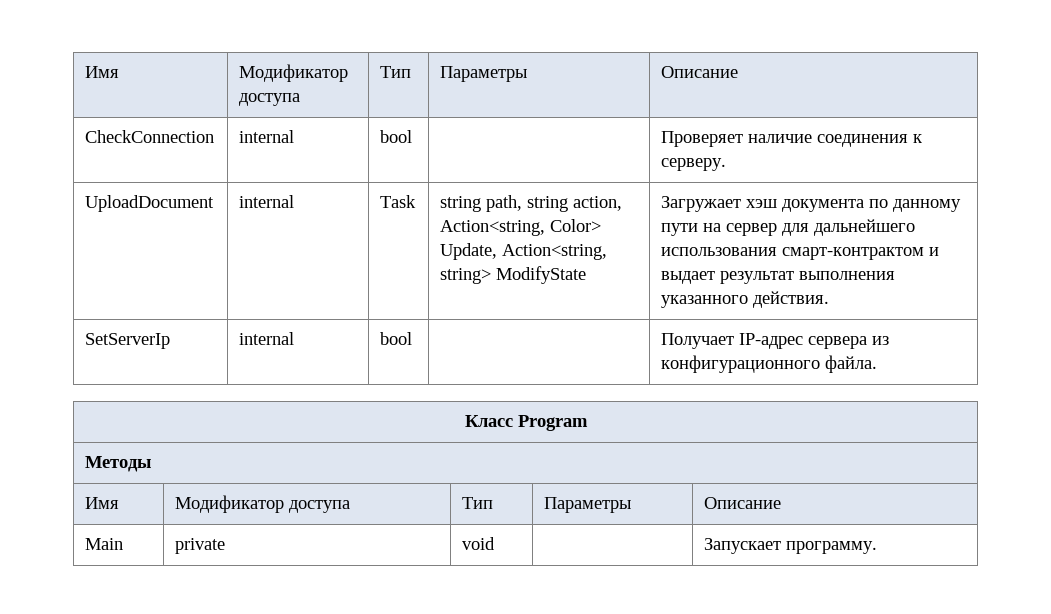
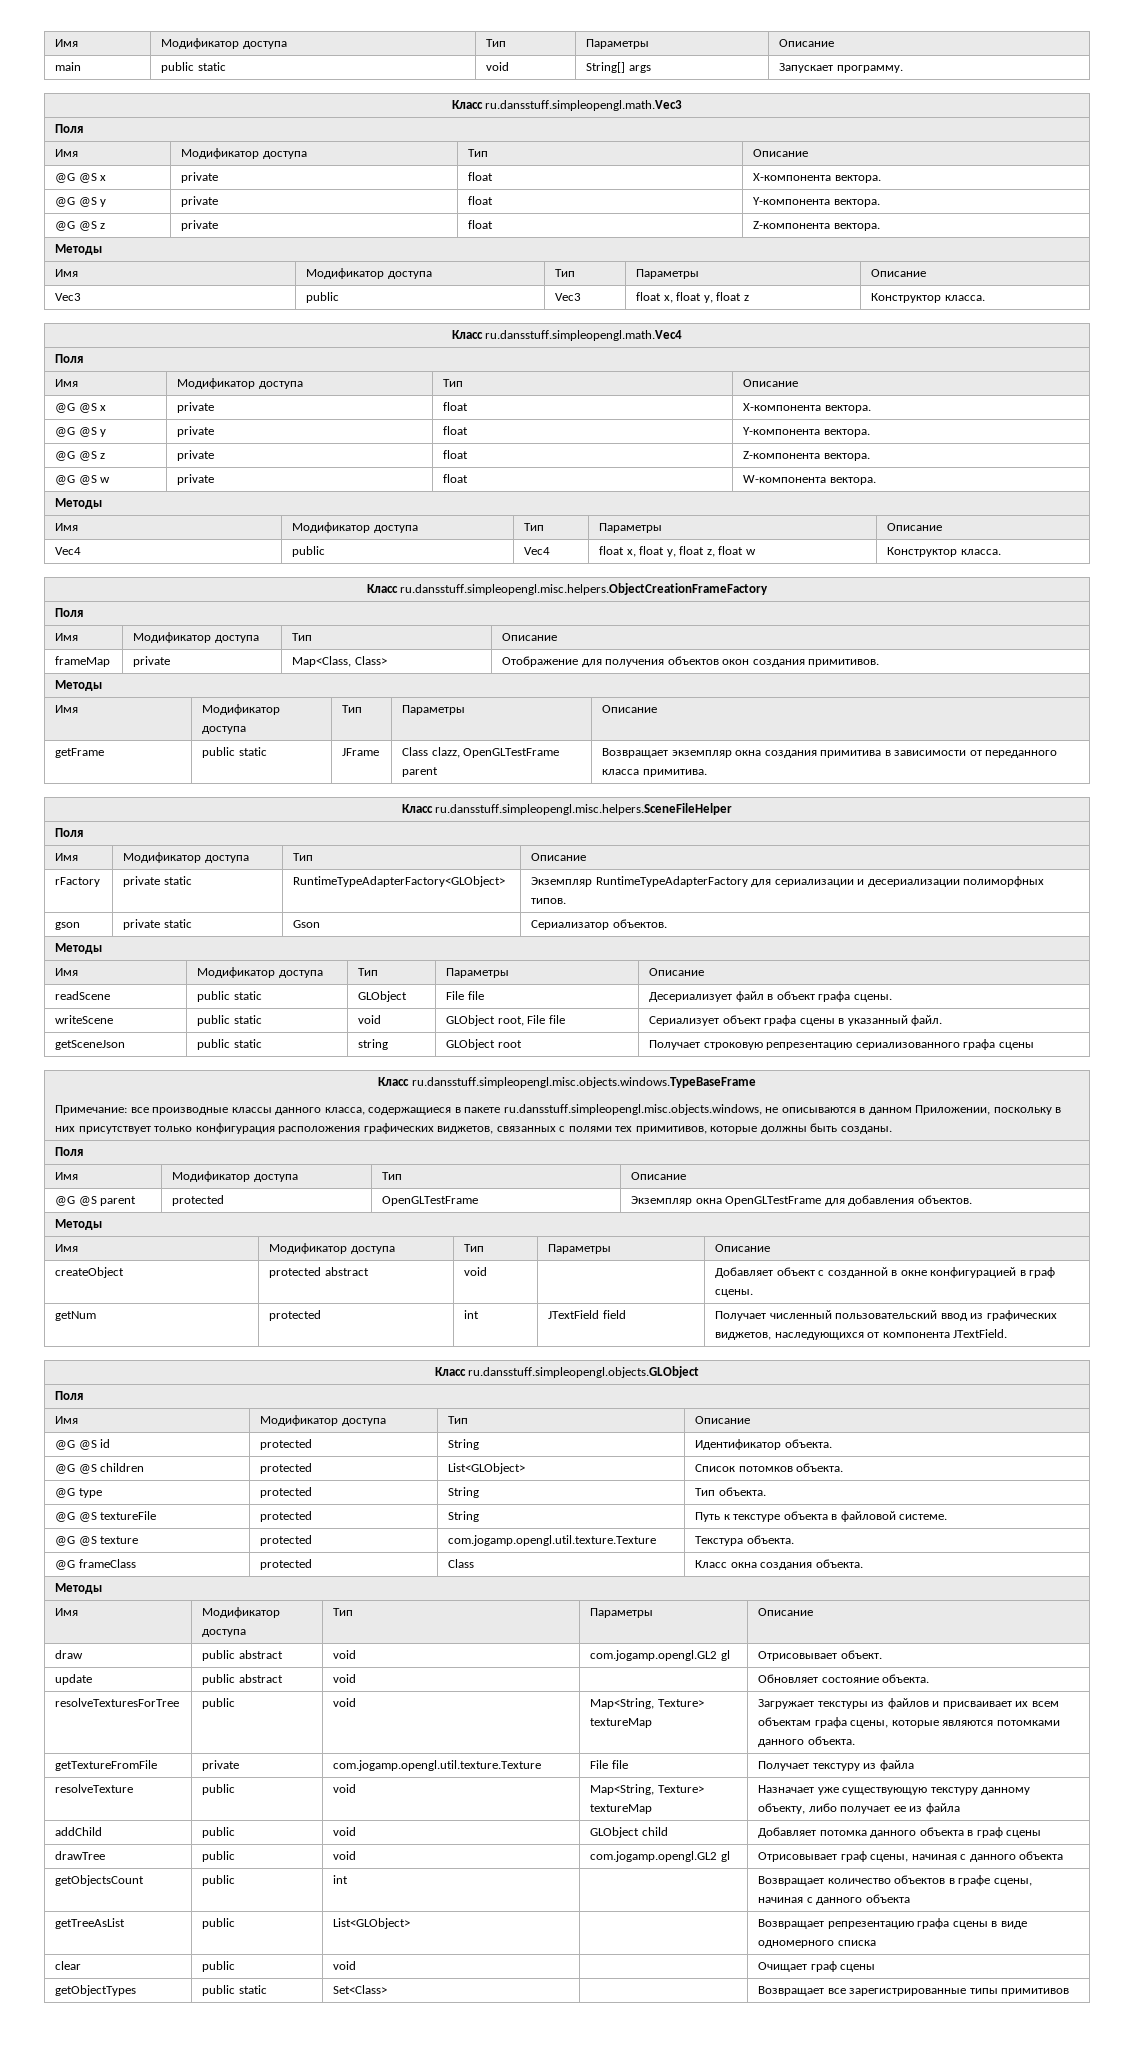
[85,66,120,78] [239,64,349,82] [239,93,301,106] [380,66,412,78] [440,66,528,82] [661,66,739,78] [85,130,215,143] [239,130,295,143] [380,130,413,143] [661,131,923,147] [661,158,727,171] [85,195,215,212] [239,195,295,208] [380,195,417,208] [440,195,623,212] [440,219,602,236] [440,243,608,260] [440,266,587,284] [661,196,962,212] [661,219,916,236] [661,247,940,260] [661,271,896,284] [661,291,830,308] [85,333,171,349] [239,332,295,345] [380,332,413,345] [661,333,890,349] [661,355,878,373] [464,415,588,431] [85,456,152,472] [85,497,120,509] [175,495,351,513] [462,497,494,509] [544,497,632,513] [704,497,782,509] [85,538,124,550] [175,538,226,554] [462,537,496,550] [704,538,878,554] Имя | Модификатор доступа | Тип | Параметры | Описание // CheckConnection | internal | bool | | Проверяет наличие соединения к серверу. // UploadDocument | internal | Task | string path, string action, Action<string, Color> Update, Action<string, string> ModifyState | Загружает хэш документа по данному пути на сервер для дальнейшего использования смарт-контрактом и выдает результат выполнения указанного действия. // SetServerIp | internal | bool | | Получает IP-адрес сервера из конфигурационного файла. // Класс Program // Методы // Имя | Модификатор доступа | Тип | Параметры | Описание // Main | private | void | | Запускает программу. -> [55,39,79,47] [161,38,287,49] [486,39,507,47] [586,39,650,49] [779,39,835,47] [55,62,82,71] [161,62,226,73] [486,62,510,71] [586,62,651,73] [779,63,903,73] [451,100,683,111] [55,124,84,133] [55,149,79,157] [181,148,307,159] [468,149,489,157] [753,149,809,157] [55,173,107,183] [181,172,219,183] [468,172,494,181] [753,173,881,183] [55,197,107,207] [181,196,219,207] [468,196,494,205] [753,197,880,207] [55,221,106,231] [181,220,219,231] [468,220,494,229] [753,221,880,231] [55,244,103,255] [55,269,79,277] [306,268,432,279] [555,269,576,277] [636,269,700,279] [871,269,927,277] [55,293,82,301] [306,292,340,303] [555,293,582,301] [636,292,749,303] [871,293,985,303] [451,330,683,341] [55,354,84,363] [55,379,79,387] [177,378,303,389] [443,379,464,387] [743,379,799,387] [55,403,107,413] [177,402,215,413] [443,402,469,411] [743,403,871,413] [55,427,107,437] [177,426,215,437] [443,426,469,435] [743,427,870,437] [55,451,106,461] [177,450,215,461] [443,450,469,459] [743,451,870,461] [55,475,111,485] [177,474,215,485] [443,474,469,483] [743,475,876,485] [55,498,103,509] [55,523,79,531] [292,522,418,533] [524,523,545,531] [599,523,663,533] [887,523,943,531] [55,547,82,555] [292,546,326,557] [524,547,551,555] [599,546,756,557] [887,547,1001,557] [366,583,769,595] [55,608,84,617] [55,633,79,641] [133,632,259,643] [292,633,313,641] [502,633,558,641] [55,656,111,667] [133,656,171,667] [292,656,387,667] [502,656,880,667] [55,680,103,691] [55,705,79,713] [202,704,281,715] [202,726,247,734] [342,705,363,713] [402,705,466,715] [602,705,658,713] [55,748,105,758] [202,747,267,758] [342,748,380,756] [402,747,560,758] [402,767,439,777] [602,748,1058,758] [602,769,707,777] [401,803,733,815] [55,828,84,837] [55,853,79,861] [123,852,249,863] [293,853,314,861] [531,853,587,861] [55,877,101,887] [123,876,192,887] [293,876,506,887] [531,876,1045,887] [531,898,567,904] [55,922,81,930] [123,919,192,930] [293,920,321,928] [531,919,667,930] [55,943,103,954] [55,968,79,976] [197,967,323,978] [358,968,379,976] [446,968,510,978] [649,968,705,976] [55,991,111,1000] [197,991,262,1002] [358,991,408,1002] [446,991,484,1000] [649,991,892,1002] [55,1015,114,1024] [197,1015,262,1026] [358,1015,382,1024] [446,1015,565,1026] [649,1015,943,1026] [55,1040,126,1050] [197,1039,262,1050] [358,1039,389,1050] [446,1039,522,1050] [649,1039,1034,1050] [378,1077,756,1088] [55,1104,1062,1115] [55,1123,892,1134] [55,1147,84,1156] [55,1172,79,1180] [172,1171,298,1182] [382,1172,403,1180] [631,1172,687,1180] [55,1196,137,1206] [172,1195,225,1206] [382,1196,479,1206] [631,1195,972,1206] [55,1219,103,1230] [55,1244,79,1252] [269,1243,395,1254] [464,1244,485,1252] [548,1244,612,1254] [715,1244,771,1252] [55,1267,125,1278] [269,1267,369,1278] [464,1267,488,1276] [715,1267,1056,1278] [715,1289,754,1297] [55,1311,97,1321] [269,1310,322,1321] [464,1310,480,1319] [548,1310,626,1319] [715,1310,1057,1321] [715,1329,1008,1340] [434,1366,700,1378] [55,1391,84,1400] [55,1416,79,1424] [260,1415,386,1426] [448,1416,469,1424] [695,1416,751,1424] [55,1439,111,1450] [260,1439,313,1450] [448,1439,480,1450] [695,1439,832,1450] [55,1463,145,1474] [260,1463,313,1474] [448,1463,526,1474] [695,1463,844,1472] [55,1488,102,1498] [260,1487,313,1498] [448,1487,480,1498] [695,1487,766,1496] [55,1511,157,1522] [260,1511,313,1522] [448,1511,480,1522] [695,1511,948,1522] [55,1536,139,1546] [260,1535,313,1546] [448,1535,657,1546] [695,1535,794,1546] [55,1559,136,1570] [260,1559,313,1570] [448,1559,475,1568] [695,1559,863,1570] [55,1583,103,1594] [55,1608,79,1616] [202,1607,281,1618] [202,1629,247,1637] [333,1608,354,1616] [590,1608,654,1618] [758,1608,814,1616] [55,1650,84,1659] [202,1650,283,1661] [333,1650,357,1659] [590,1650,730,1661] [758,1650,882,1661] [55,1674,93,1685] [202,1674,283,1685] [333,1674,357,1683] [758,1674,930,1683] [55,1698,180,1707] [202,1698,236,1709] [333,1698,357,1707] [590,1698,704,1709] [590,1718,653,1728] [758,1698,1059,1709] [758,1717,1060,1728] [758,1736,855,1747] [55,1760,158,1771] [202,1760,240,1771] [333,1760,542,1771] [590,1760,628,1769] [758,1760,914,1771] [55,1784,134,1793] [202,1784,236,1795] [333,1784,357,1793] [590,1784,704,1795] [590,1804,653,1814] [758,1785,1031,1795] [758,1803,960,1814] [55,1827,103,1836] [202,1827,236,1838] [333,1827,357,1836] [590,1827,668,1838] [758,1827,1042,1838] [55,1851,106,1860] [202,1851,236,1862] [333,1851,357,1860] [590,1851,730,1862] [758,1851,1064,1862] [55,1875,145,1886] [202,1875,236,1886] [333,1875,349,1884] [758,1875,1032,1886] [758,1894,910,1905] [55,1918,126,1929] [202,1918,236,1929] [333,1918,411,1929] [758,1918,1027,1929] [758,1940,876,1948] [55,1961,82,1970] [202,1961,236,1972] [333,1961,357,1970] [758,1961,876,1972] [55,1985,137,1996] [202,1985,267,1996] [333,1985,388,1994] [758,1986,1070,1996] Имя | Модификатор доступа | Тип | Параметры | Описание // main | public static | void | String[] args | Запускает программу. // Класс ru.dansstuff.simpleopengl.math.Vec3 // Поля // Имя | Модификатор доступа | Тип | Описание // @G @S x | private | float | X-компонента вектора. // @G @S y | private | float | Y-компонента вектора. // @G @S z | private | float | Z-компонента вектора. // Методы // Имя | Модификатор доступа | Тип | Параметры | Описание // Vec3 | public | Vec3 | float x, float y, float z | Конструктор класса. // Класс ru.dansstuff.simpleopengl.math.Vec4 // Поля // Имя | Модификатор доступа | Тип | Описание // @G @S x | private | float | X-компонента вектора. // @G @S y | private | float | Y-компонента вектора. // @G @S z | private | float | Z-компонента вектора. // @G @S w | private | float | W-компонента вектора. // Методы // Имя | Модификатор доступа | Тип | Параметры | Описание // Vec4 | public | Vec4 | float x, float y, float z, float w | Конструктор класса. // Класс ru.dansstuff.simpleopengl.misc.helpers.ObjectCreationFrameFactory // Поля // Имя | Модификатор доступа | Тип | Описание // frameMap | private | Map<Class, Class> | Отображение для получения объектов окон создания примитивов. // Методы // Имя | Модификатор доступа | Тип | Параметры | Описание // getFrame | public static | JFrame | Class clazz, OpenGLTestFrame parent | Возвращает экземпляр окна создания примитива в зависимости от переданного класса примитива. // Класс ru.dansstuff.simpleopengl.misc.helpers.SceneFileHelper // Поля // Имя | Модификатор доступа | Тип | Описание // rFactory | private static | RuntimeTypeAdapterFactory<GLObject> | Экземпляр RuntimeTypeAdapterFactory для сериализации и десериализации полиморфных типов. // gson | private static | Gson | Сериализатор объектов. // Методы // Имя | Модификатор доступа | Тип | Параметры | Описание // readScene | public static | GLObject | File file | Десериализует файл в объект графа сцены. // writeScene | public static | void | GLObject root, File file | Сериализует объект графа сцены в указанный файл. // getSceneJson | public static | string | GLObject root | Получает строковую репрезентацию сериализованного графа сцены // Класс ru.dansstuff.simpleopengl.misc.objects.windows.TypeBaseFrame // Примечание: все производные классы данного класса, содержащиеся в пакете ru.dansstuff.simpleopengl.misc.objects.windows, не описываются в данном Приложении, поскольку в них присутствует только конфигурация расположения графических виджетов, связанных с полями тех примитивов, которые должны быть созданы. // Поля // Имя | Модификатор доступа | Тип | Описание // @G @S parent | protected | OpenGLTestFrame | Экземпляр окна OpenGLTestFrame для добавления объектов. // Методы // Имя | Модификатор доступа | Тип | Параметры | Описание // createObject | protected abstract | void | | Добавляет объект с созданной в окне конфигурацией в граф сцены. // getNum | protected | int | JTextField field | Получает численный пользовательский ввод из графических виджетов, наследующихся от компонента JTextField. // Класс ru.dansstuff.simpleopengl.objects.GLObject // Поля // Имя | Модификатор доступа | Тип | Описание // @G @S id | protected | String | Идентификатор объекта. // @G @S children | protected | List<GLObject> | Список потомков объекта. // @G type | protected | String | Тип объекта. // @G @S textureFile | protected | String | Путь к текстуре объекта в файловой системе. // @G @S texture | protected | com.jogamp.opengl.util.texture.Texture | Текстура объекта. // @G frameClass | protected | Class | Класс окна создания объекта. // Методы // Имя | Модификатор доступа | Тип | Параметры | Описание // draw | public abstract | void | com.jogamp.opengl.GL2 gl | Отрисовывает объект. // update | public abstract | void | | Обновляет состояние объекта. // resolveTexturesForTree | public | void | Map<String, Texture> textureMap | Загружает текстуры из файлов и присваивает их всем объектам графа сцены, которые являются потомками данного объекта. // getTextureFromFile | private | com.jogamp.opengl.util.texture.Texture | File file | Получает текстуру из файла // resolveTexture | public | void | Map<String, Texture> textureMap | Назначает уже существующую текстуру данному объекту, либо получает ее из файла // addChild | public | void | GLObject child | Добавляет потомка данного объекта в граф сцены // drawTree | public | void | com.jogamp.opengl.GL2 gl | Отрисовывает граф сцены, начиная с данного объекта // getObjectsCount | public | int | | Возвращает количество объектов в графе сцены, начиная с данного объекта // getTreeAsList | public | List<GLObject> | | Возвращает репрезентацию графа сцены в виде одномерного списка // clear | public | void | | Очищает граф сцены // getObjectTypes | public static | Set<Class> | | Возвращает все зарегистрированные типы примитивов

